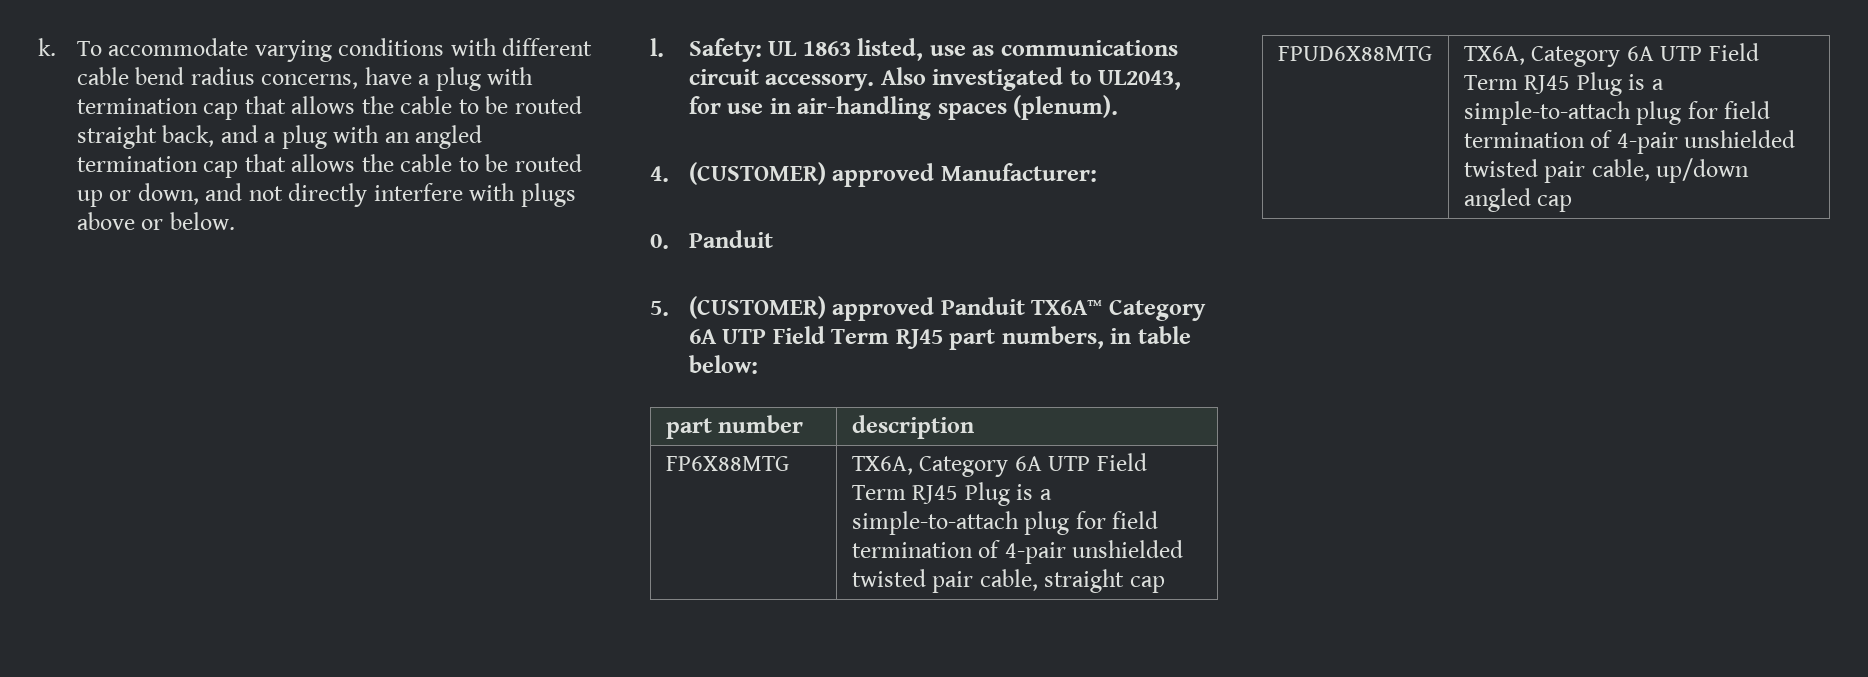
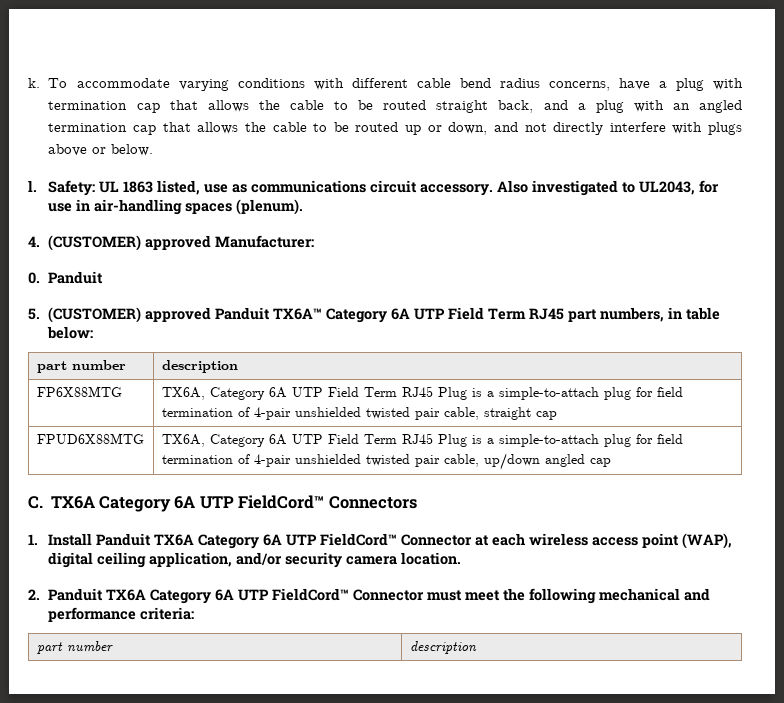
(1573, 203) none -> [28,495,417,512] [28,533,733,549] [48,552,462,568] [28,588,711,604] [48,607,195,622] [36,641,113,654] [409,641,477,654] // C. TX6A Category 6A UTP FieldCord™ Connectors // 1. Install Panduit TX6A Category 6A UTP FieldCord™ Connector at each wireless access point (WAP), digital ceiling application, and/or security camera location. // 2. Panduit TX6A Category 6A UTP FieldCord™ Connector must meet the following mechanical and performance criteria: // part number | description

